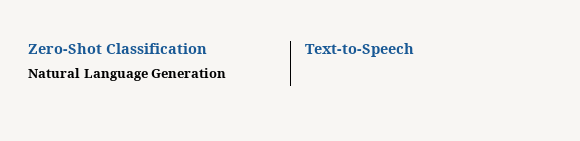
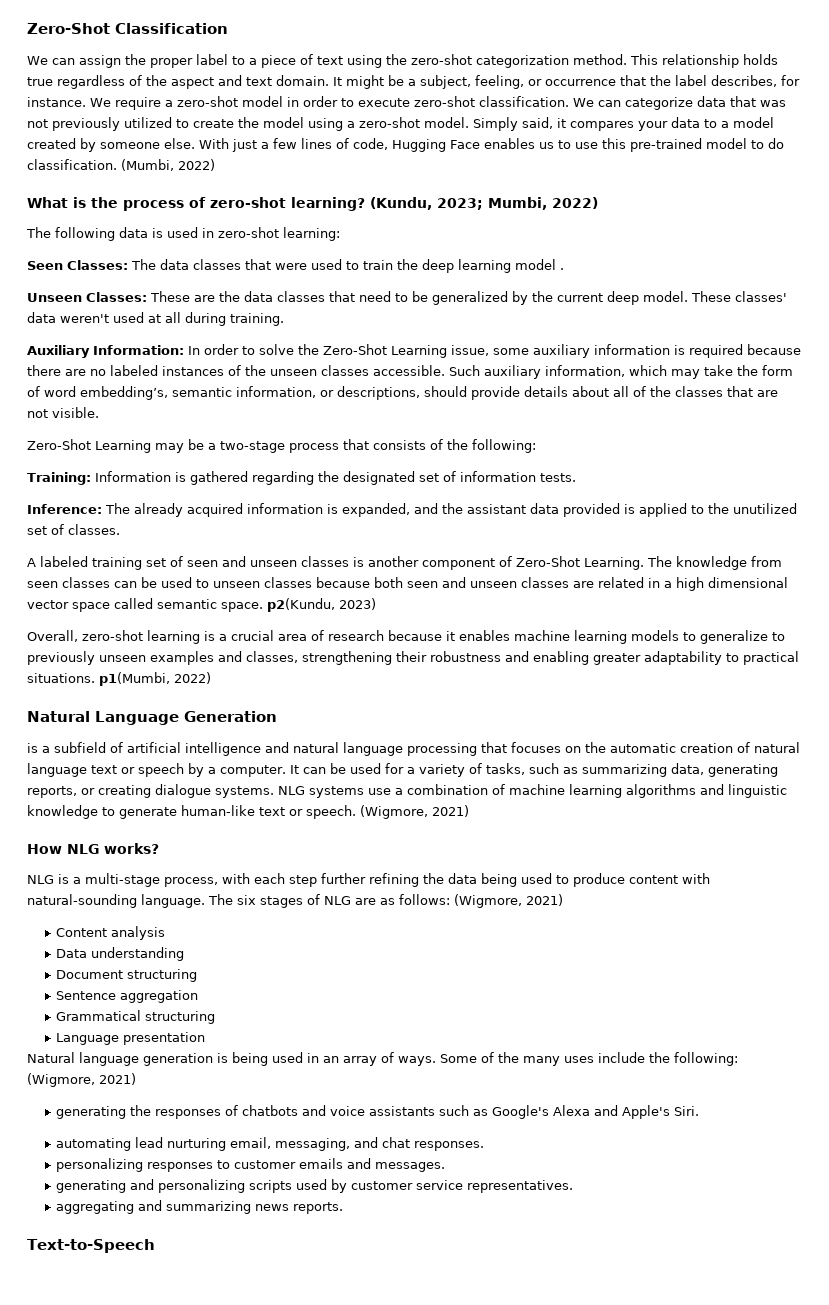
[28,68,227,81] Natural Language Generation -> [27,54,778,68] [27,75,800,89] [27,96,786,110] [27,117,774,131] [27,138,784,152] [27,159,215,171] [27,197,598,211] [26,227,340,241] [27,259,564,273] [27,291,787,305] [27,312,284,326] [27,344,801,358] [27,365,793,379] [27,386,778,400] [27,407,99,418] [27,439,536,453] [27,471,576,485] [27,503,797,517] [27,524,120,535] [27,556,782,570] [27,577,788,591] [27,598,376,612] [27,630,785,644] [27,651,799,665] [27,672,211,686] [27,711,277,725] [27,742,800,756] [27,763,778,777] [27,784,787,798] [27,805,469,819] [27,843,159,854] [27,873,710,887] [27,894,563,908] [56,926,166,940] [56,947,185,961] [56,969,198,982] [56,990,199,1003] [56,1010,216,1024] [56,1032,206,1045] [27,1052,738,1066] [27,1073,136,1087] [56,1105,700,1119] [56,1137,485,1151] [56,1158,446,1172] [56,1179,574,1193] [56,1200,344,1214] We can assign the proper label to a piece of text using the zero-shot categorization method. This relationship holds true regardless of the aspect and text domain. It might be a subject, feeling, or occurrence that the label describes, for instance. We require a zero-shot model in order to execute zero-shot classification. We can categorize data that was not previously utilized to create the model using a zero-shot model. Simply said, it compares your data to a model created by someone else. With just a few lines of code, Hugging Face enables us to use this pre-trained model to do classification. (Mumbi, 2022) // What is the process of zero-shot learning? (Kundu, 2023; Mumbi, 2022) // The following data is used in zero-shot learning: // Seen Classes: The data classes that were used to train the deep learning model . // Unseen Classes: These are the data classes that need to be generalized by the current deep model. These classes' data weren't used at all during training. // Auxiliary Information: In order to solve the Zero-Shot Learning issue, some auxiliary information is required because there are no labeled instances of the unseen classes accessible. Such auxiliary information, which may take the form of word embedding’s, semantic information, or descriptions, should provide details about all of the classes that are not visible. // Zero-Shot Learning may be a two-stage process that consists of the following: // Training: Information is gathered regarding the designated set of information tests. // Inference: The already acquired information is expanded, and the assistant data provided is applied to the unutilized set of classes. // A labeled training set of seen and unseen classes is another component of Zero-Shot Learning. The knowledge from seen classes can be used to unseen classes because both seen and unseen classes are related in a high dimensional vector space called semantic space. p2(Kundu, 2023) // Overall, zero-shot learning is a crucial area of research because it enables machine learning models to generalize to previously unseen examples and classes, strengthening their robustness and enabling greater adaptability to practical situations. p1(Mumbi, 2022) // Natural Language Generation // is a subfield of artificial intelligence and natural language processing that focuses on the automatic creation of natural language text or speech by a computer. It can be used for a variety of tasks, such as summarizing data, generating reports, or creating dialogue systems. NLG systems use a combination of machine learning algorithms and linguistic knowledge to generate human-like text or speech. (Wigmore, 2021) // How NLG works? // NLG is a multi-stage process, with each step further refining the data being used to produce content with natural-sounding language. The six stages of NLG are as follows: (Wigmore, 2021) // Content analysis // Data understanding // Document structuring // Sentence aggregation // Grammatical structuring // Language presentation // Natural language generation is being used in an array of ways. Some of the many uses include the following: (Wigmore, 2021) // generating the responses of chatbots and voice assistants such as Google's Alexa and Apple's Siri. // automating lead nurturing email, messaging, and chat responses. // personalizing responses to customer emails and messages. // generating and personalizing scripts used by customer service representatives. // aggregating and summarizing news reports.

